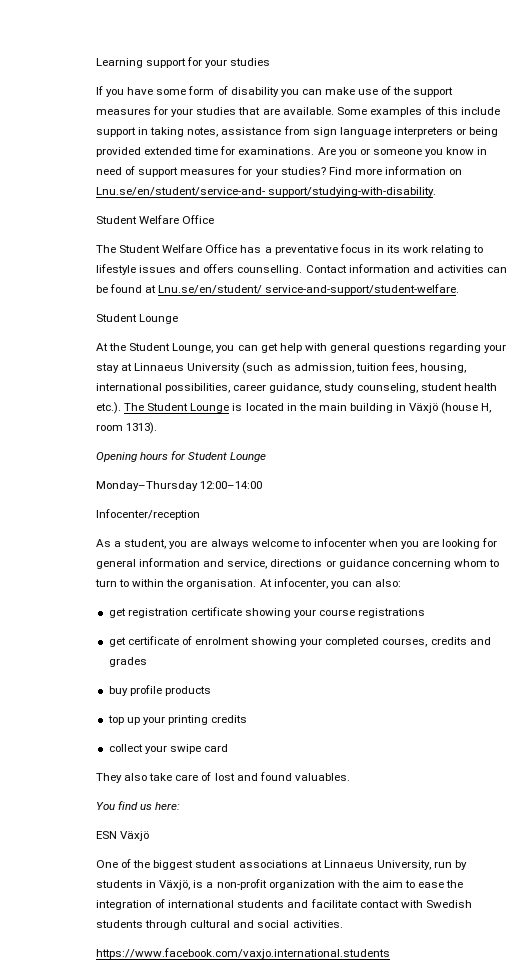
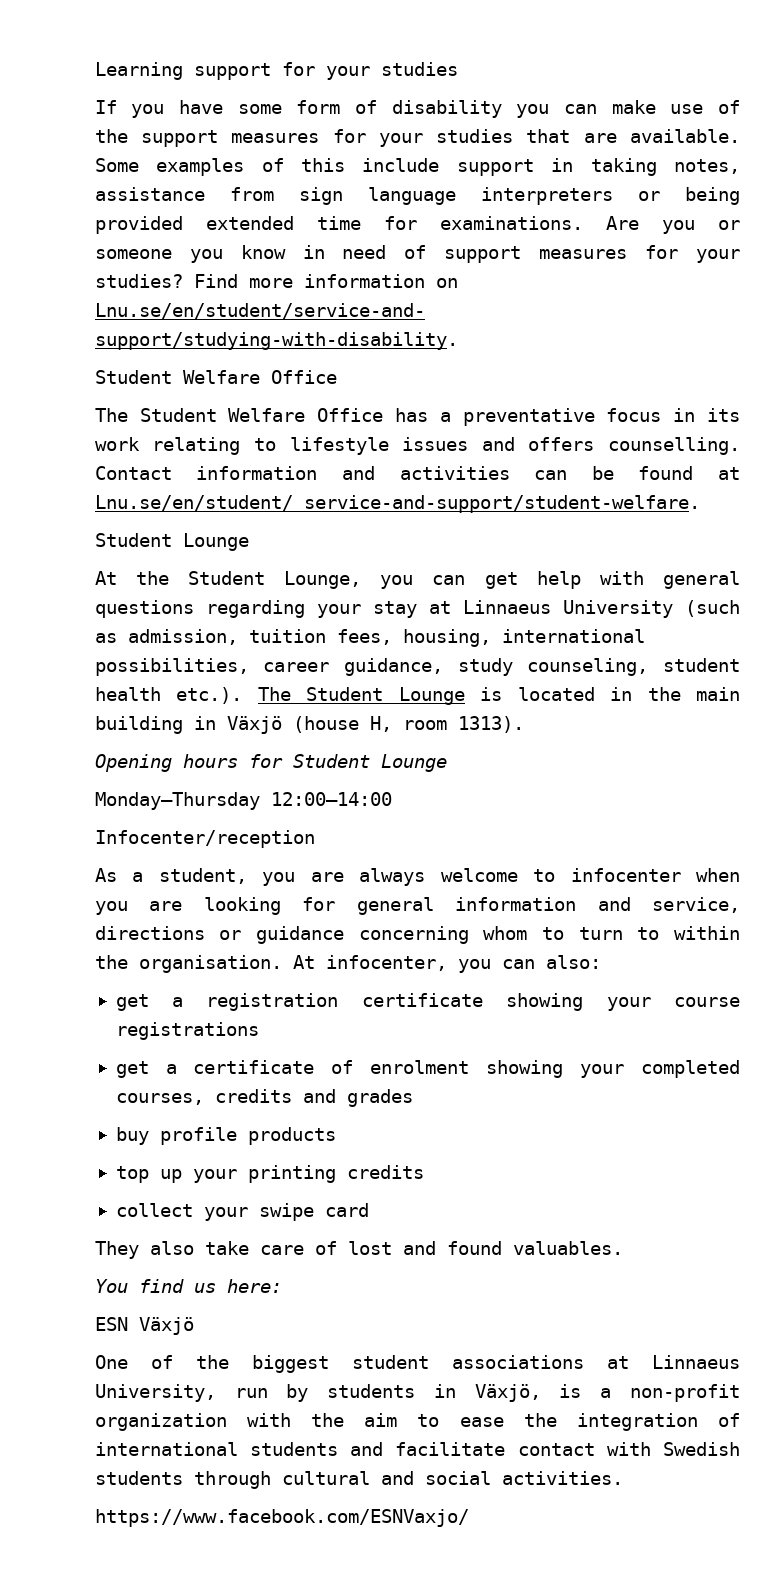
(126, 613) none -> [172,997,184,1007] a
(126, 642) none -> [165,1064,177,1074] a
[96,948,391,959] https://www.facebook.com/vaxjo.international.students -> [94,1509,469,1527] https://www.facebook.com/ESNVaxjo/

